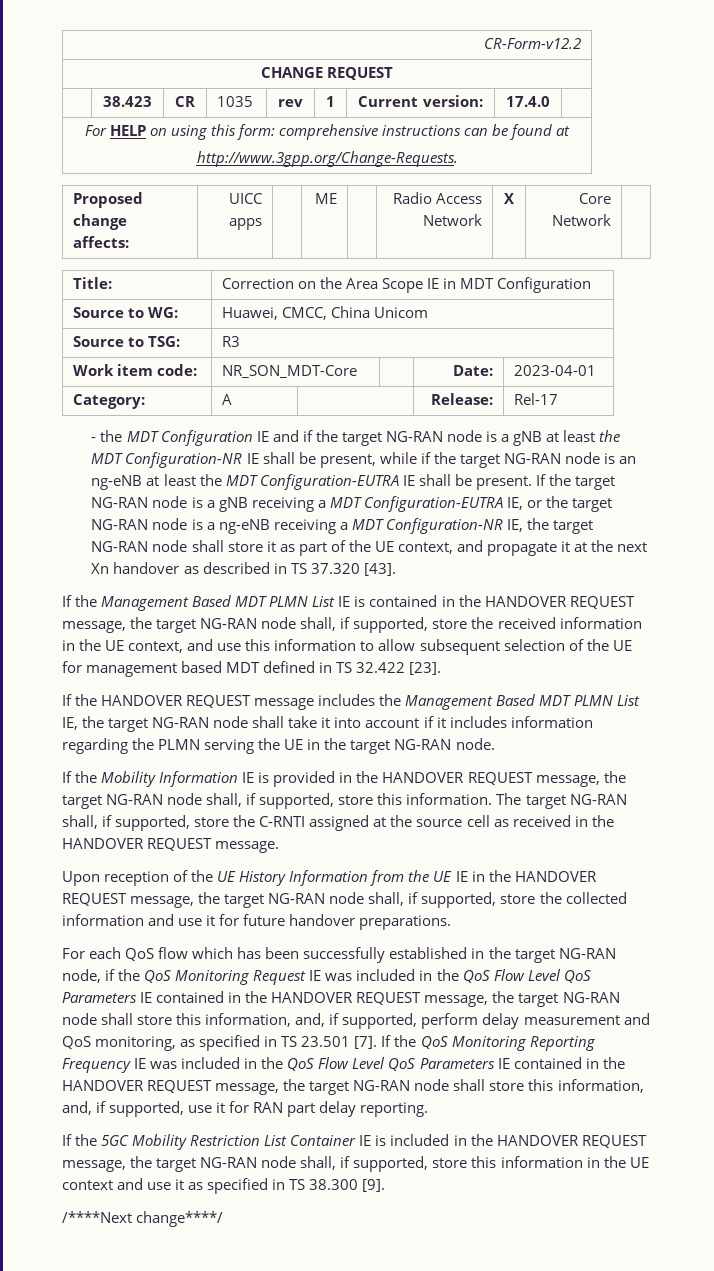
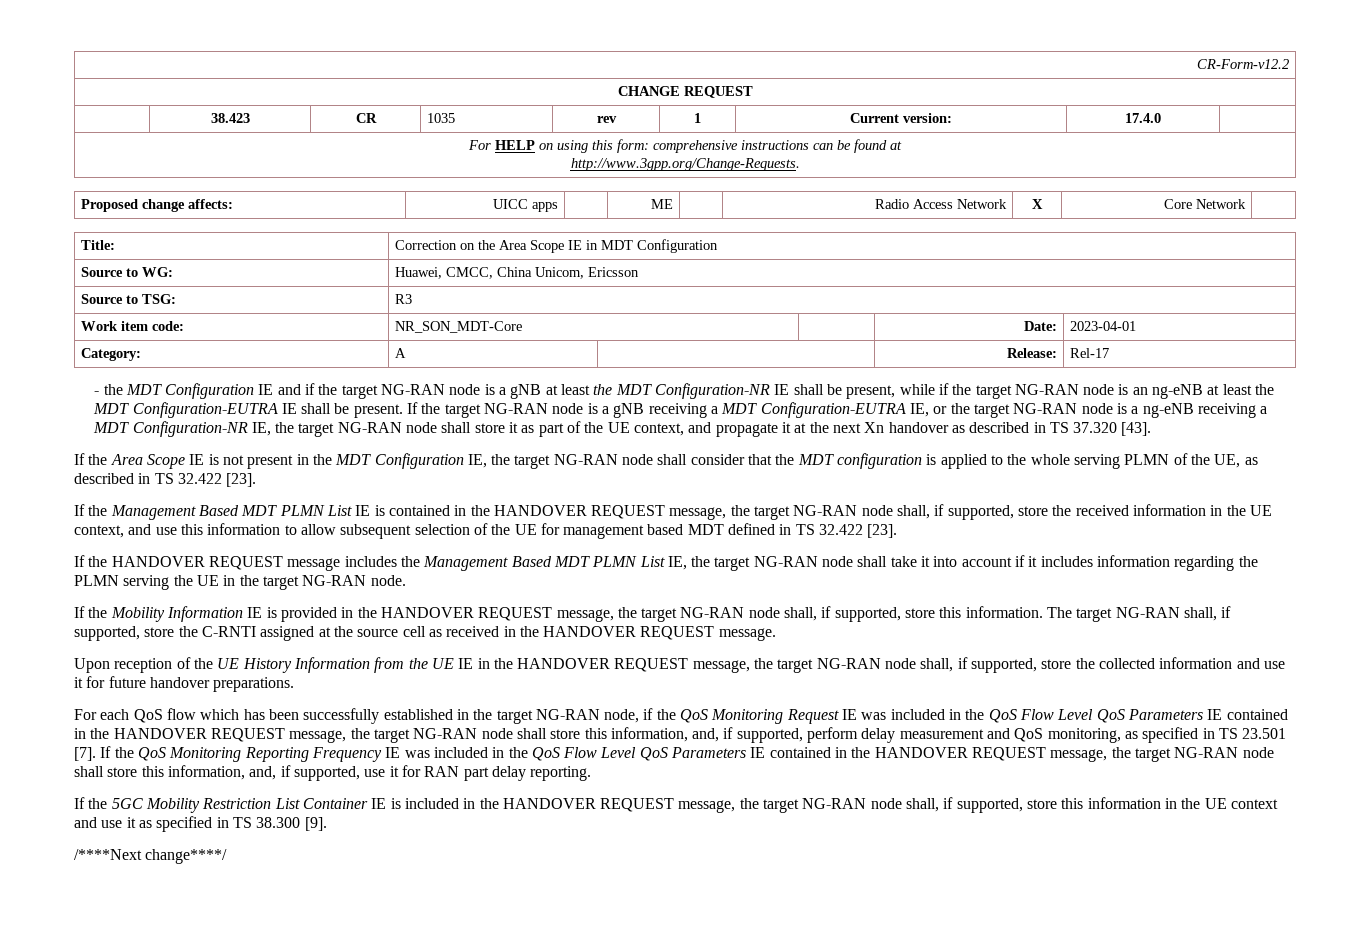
[374,307,429,318] Unicom -> [534,267,639,279] Unicom, Ericsson
(396, 569) none -> [74,453,1258,469] [74,473,257,487] // If the Area Scope IE is not present in the MDT Configuration IE, the target NG-RAN node shall consider that the MDT configuration is applied to the whole serving PLMN of the UE, as described in TS 32.422 [23].

